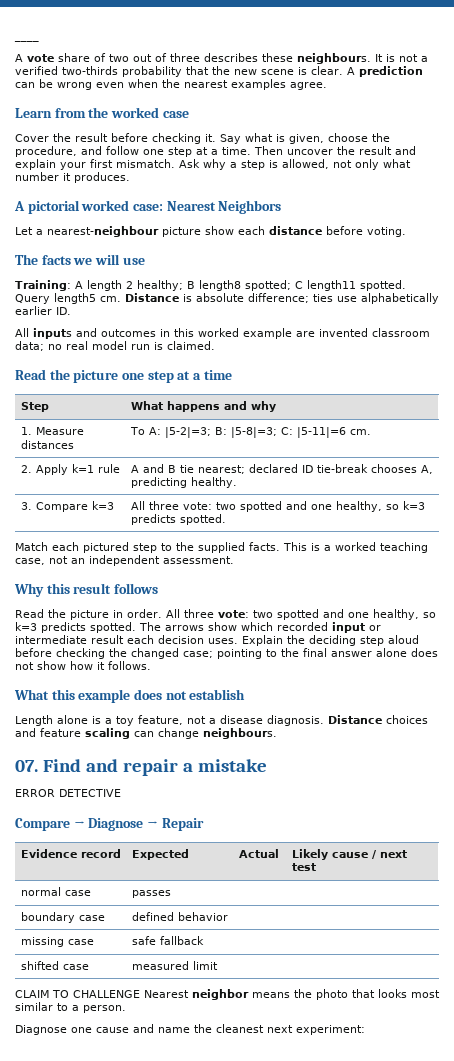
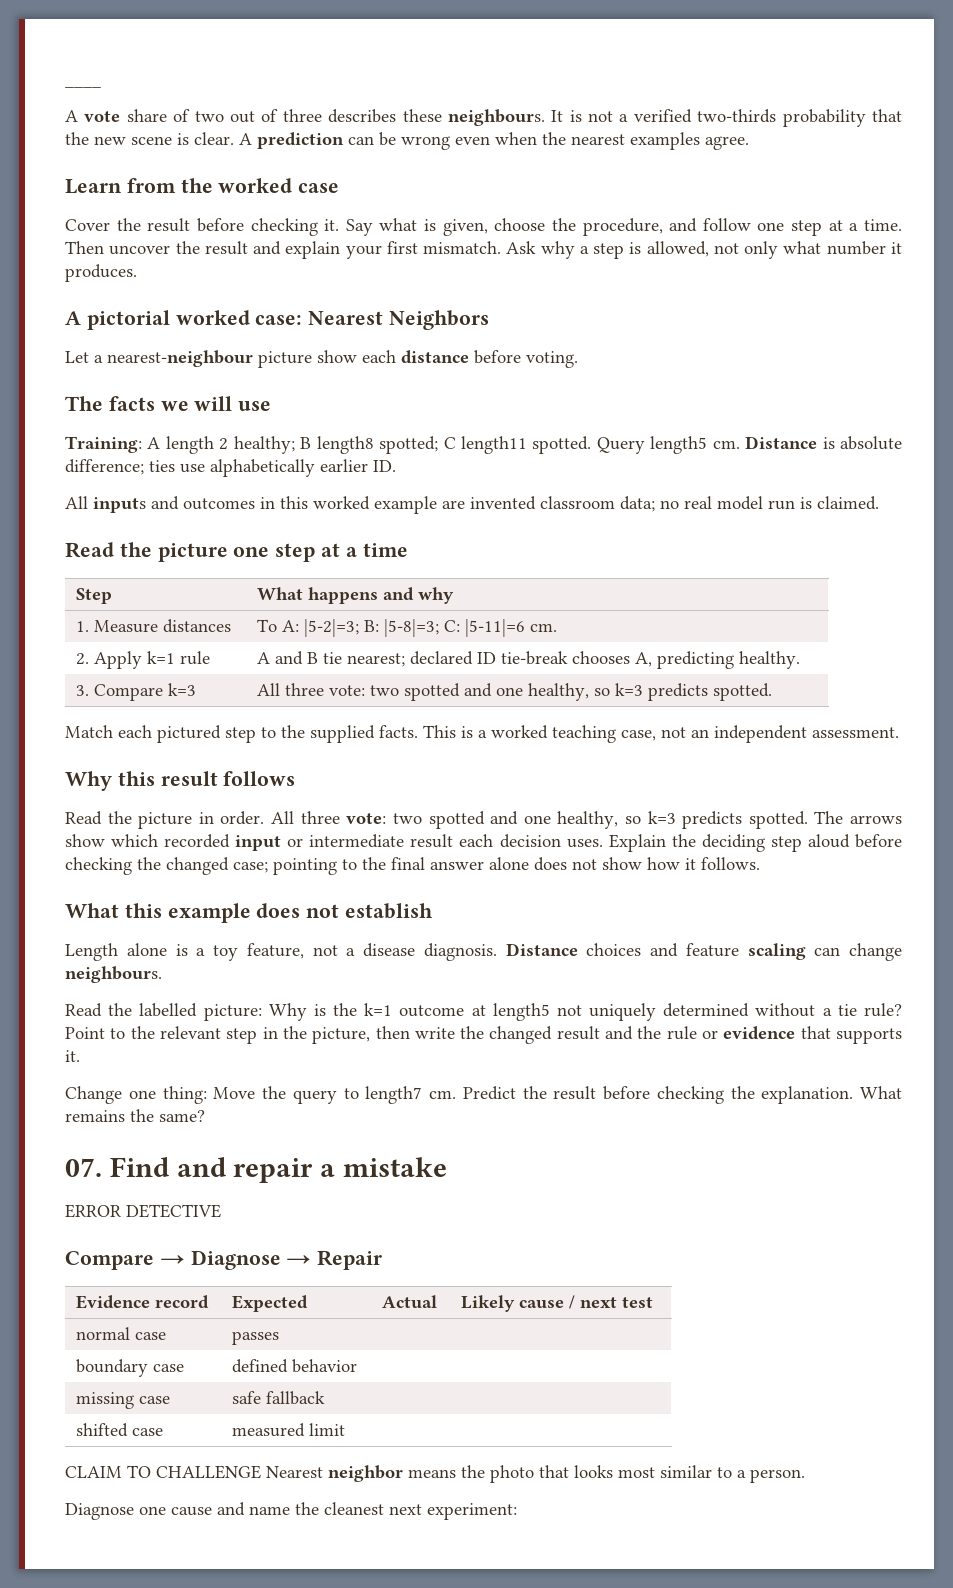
(277, 733) none -> [65,1003,902,1021] [65,1026,902,1044] [65,1050,80,1062] [65,1086,902,1104] [65,1109,205,1122] // Read the labelled picture: Why is the k=1 outcome at length5 not uniquely determined without a tie rule? Point to the relevant step in the picture, then write the changed result and the rule or evidence that supports it. // Change one thing: Move the query to length7 cm. Predict the result before checking the explanation. What remains the same?

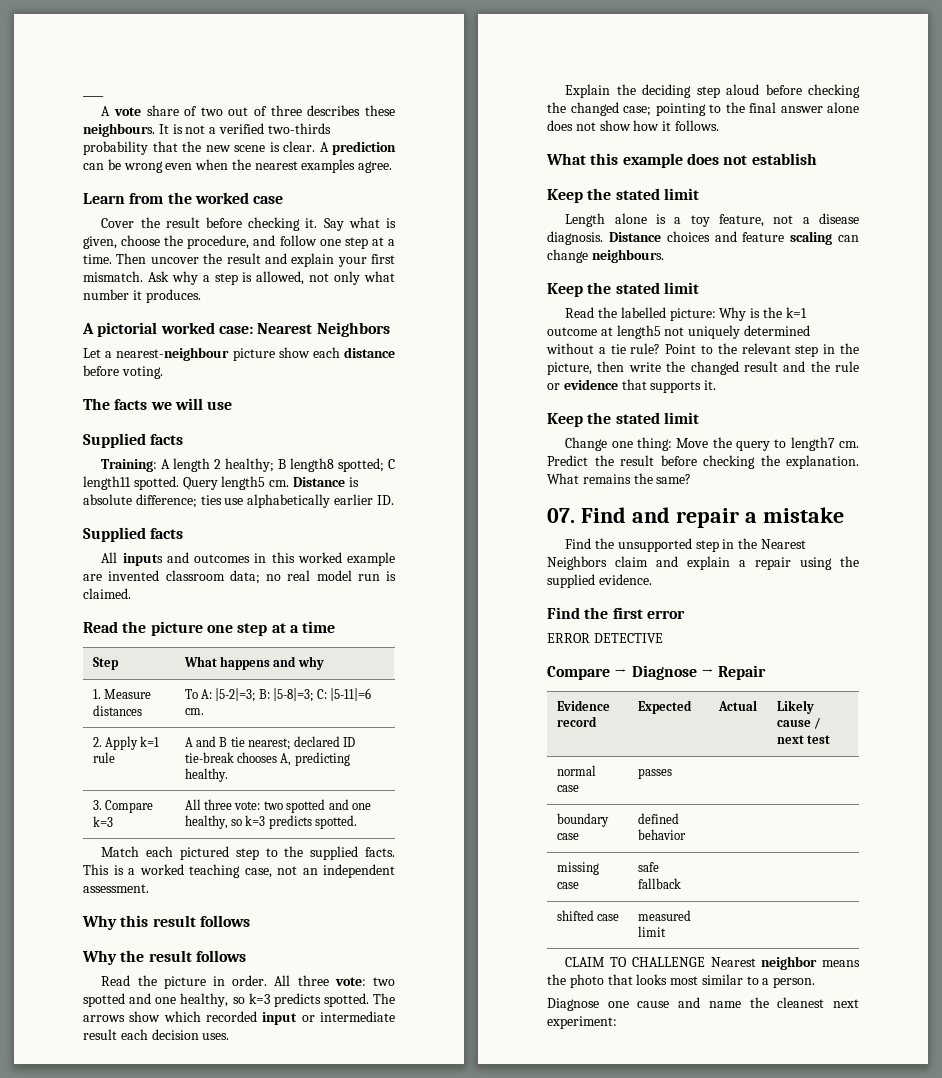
(272, 406) none -> [83,433,184,448] // Supplied facts
(396, 466) none -> [83,527,184,542] // Supplied facts
(296, 778) none -> [82,950,246,965] // Why the result follows
(603, 843) none -> (230, 1036) //
(434, 911) none -> [547,188,699,203] // Keep the stated limit
(162, 974) none -> [547,282,699,297] // Keep the stated limit
(80, 1056) none -> [547,412,699,427] // Keep the stated limit
(448, 1167) none -> [565,538,806,552] [547,556,859,570] [547,574,652,588] [547,607,685,619] // Find the unsupported step in the Nearest Neighbors claim and explain a repair using the supplied evidence. // Find the first error

